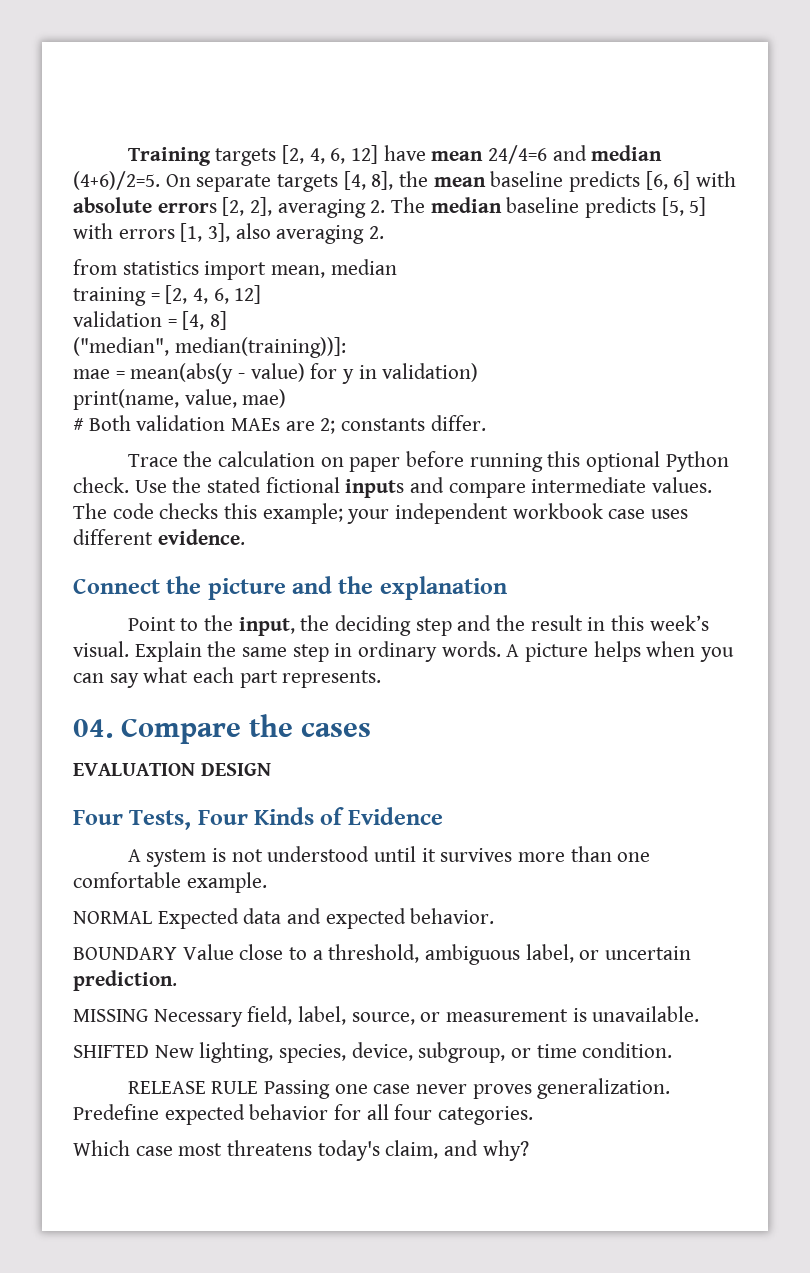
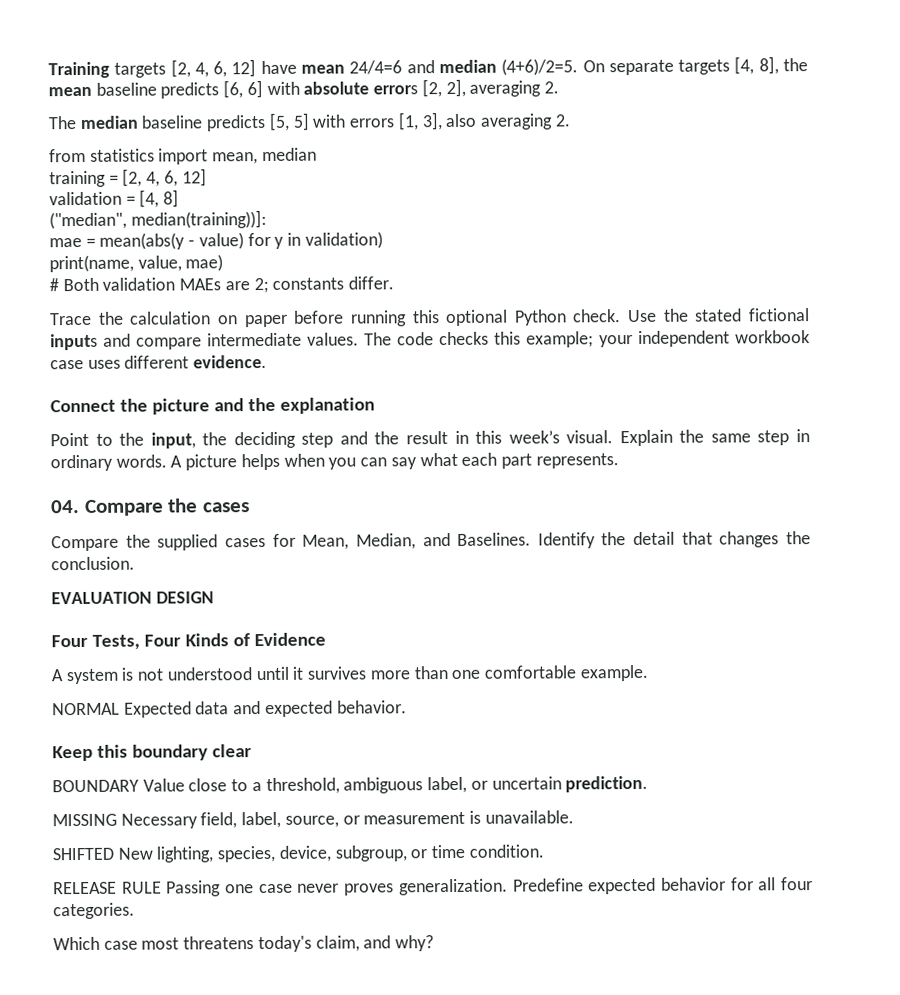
(386, 206) none -> (559, 87) //
(371, 730) none -> [51,531,811,552] [51,556,135,571] // Compare the supplied cases for Mean, Median, and Baselines. Identify the detail that changes the conclusion.
(495, 916) none -> [52,744,252,762] // Keep this boundary clear

